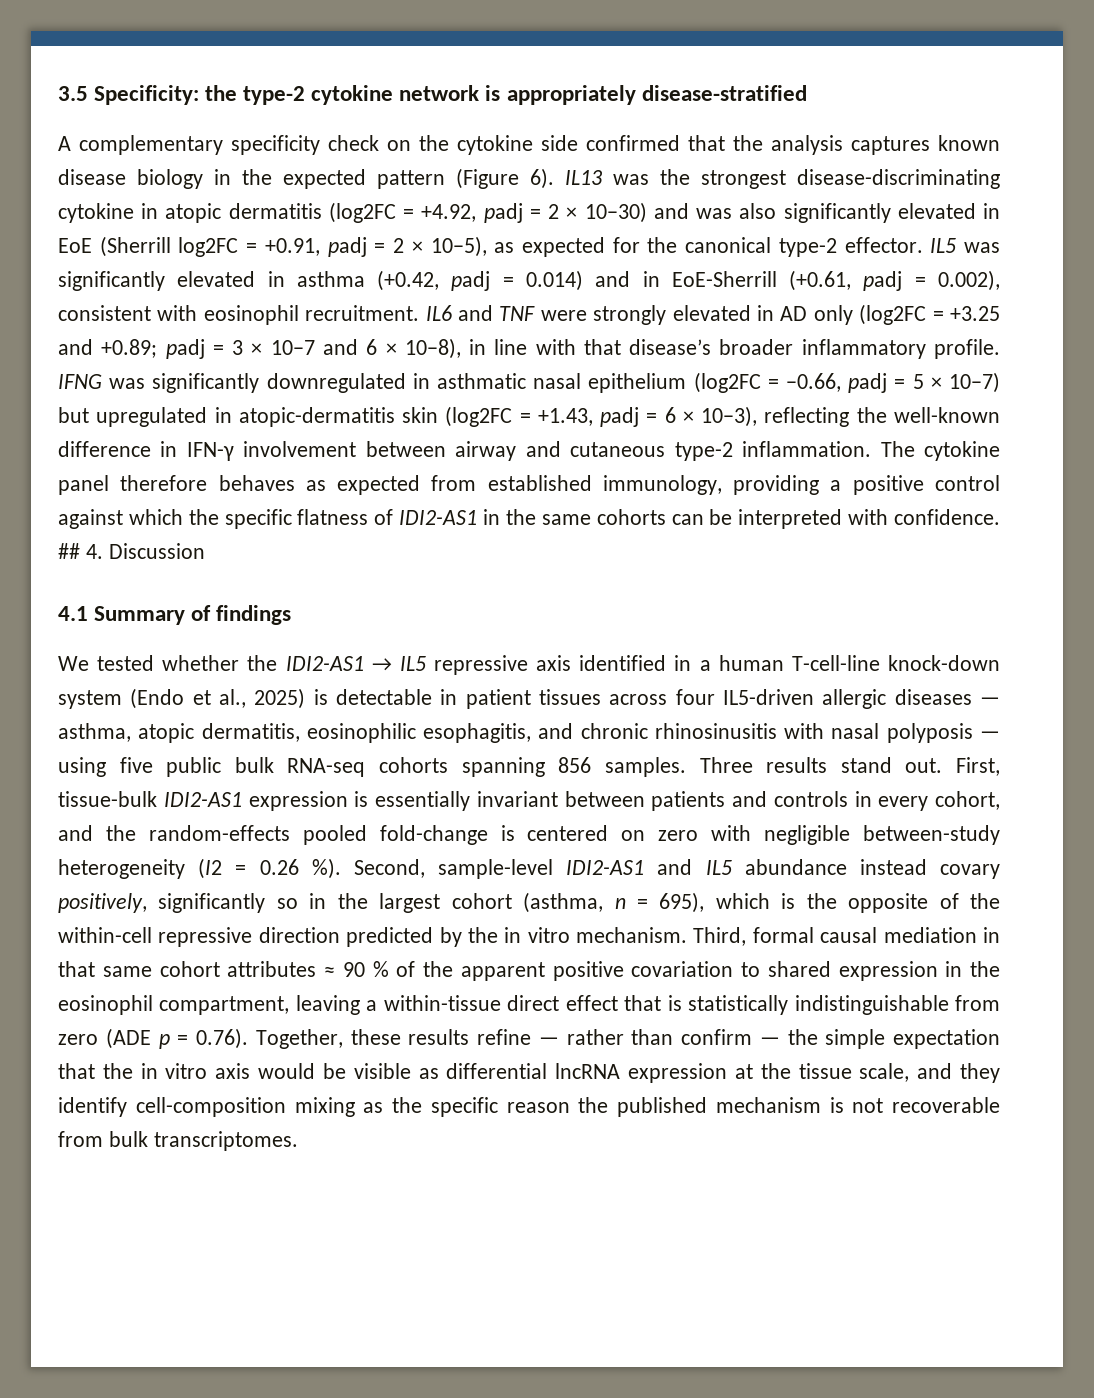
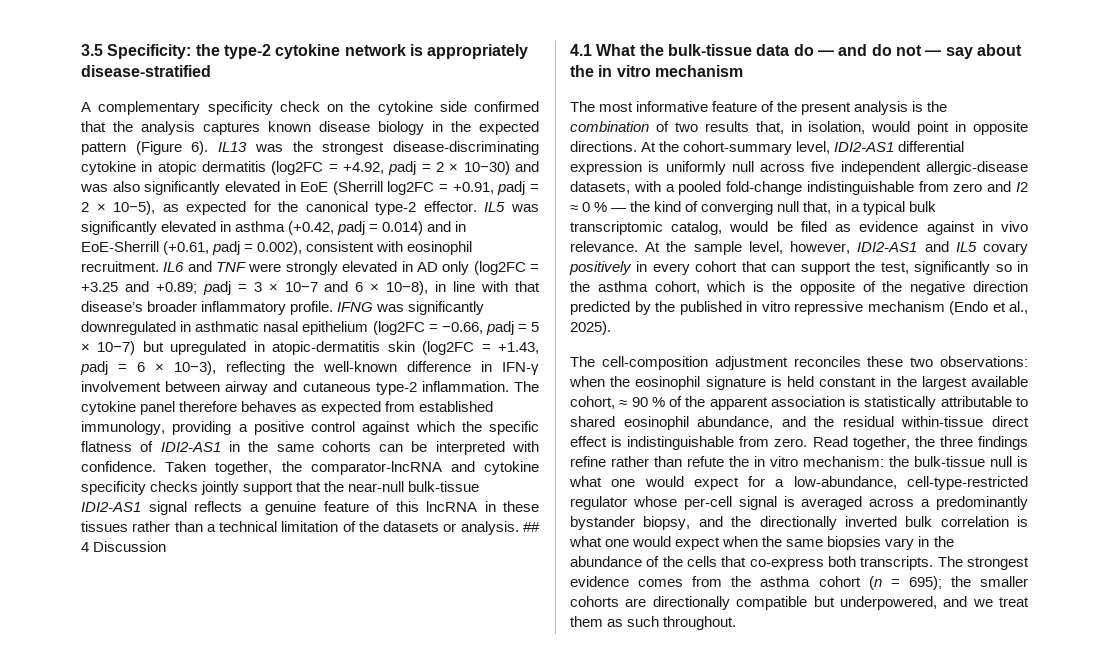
[58,543,205,559] [58,605,292,625] [58,655,1000,675] [58,688,1001,709] [58,723,1000,743] [58,757,1001,777] [58,791,1000,811] [58,825,1000,845] [58,858,1000,879] [58,892,705,913] ## 4. Discussion // 4.1 Summary of findings // We tested whether the IDI2-AS1 → IL5 repressive axis identified in a human T-cell-line knock-down system (Endo et al., 2025) is detectable in patient tissues across four IL5-driven allergic diseases — asthma, atopic dermatitis, eosinophilic esophagitis, and chronic rhinosinusitis with nasal polyposis — using five public bulk RNA-seq cohorts spanning 856 samples. Three results stand out. First, tissue-bulk IDI2-AS1 expression is essentially invariant between patients and controls in every cohort, and the random-effects pooled fold-change is centered on zero with negligible between-study heterogeneity (I2 = 0.26 %). Second, sample-level IDI2-AS1 and IL5 abundance instead covary positively, significantly so in the largest cohort (asthma, n = 695), -> [165,461,539,475] [81,481,480,495] [81,501,539,515] [81,521,540,535] [81,541,167,552] [570,44,1022,59] [570,65,743,77] [570,101,948,115] [570,121,1028,135] [570,141,965,155] [570,161,1028,175] [570,181,1028,195] [570,201,936,215] [570,221,1028,235] [570,241,1028,255] [569,261,1028,275] [570,281,700,294] Taken together, the comparator-lncRNA and cytokine specificity checks jointly support that the near-null bulk-tissue IDI2-AS1 signal reflects a genuine feature of this lncRNA in these tissues rather than a technical limitation of the datasets or analysis. ## 4 Discussion // 4.1 What the bulk-tissue data do — and do not — say about the in vitro mechanism // The most informative feature of the present analysis is the combination of two results that, in isolation, would point in opposite directions. At the cohort-summary level, IDI2-AS1 differential expression is uniformly null across five independent allergic-disease datasets, with a pooled fold-change indistinguishable from zero and I2 ≈ 0 % — the kind of converging null that, in a typical bulk transcriptomic catalog, would be filed as evidence against in vivo relevance. At the sample level, however, IDI2-AS1 and IL5 covary positively in every cohort that can support the test, significantly so in the asthma cohort,
[58,927,253,947] within-cell repressive -> [910,281,966,295] negative
[504,927,1000,946] [58,961,317,977] in vitro mechanism. Third, formal causal mediation in that same cohort attributes -> [679,301,1028,315] [570,321,611,335] [570,356,1028,370] [569,376,1028,390] [570,396,615,409] published in vitro repressive mechanism (Endo et al., 2025). // The cell-composition adjustment reconciles these two observations: when the eosinophil signature is held constant in the largest available cohort,
[552,961,1000,981] [58,995,1001,1015] [58,1028,1000,1049] [58,1063,1001,1083] [58,1097,1000,1117] [58,1131,298,1151] positive covariation to shared expression in the eosinophil compartment, leaving a within-tissue direct effect that is statistically indistinguishable from zero (ADE p = 0.76). Together, these results refine — rather than confirm — the simple expectation that the in vitro axis would be visible as differential lncRNA expression at the tissue scale, and they identify cell-composition mixing as the specific reason the published mechanism is not recoverable from bulk transcriptomes. -> [770,396,1028,410] [570,416,1029,430] [570,436,1028,450] [570,456,1028,467] [569,476,1028,490] [570,496,1028,510] [570,516,1028,530] [569,536,954,550] [570,556,1029,570] [570,576,1028,590] [570,596,1029,610] [570,616,737,630] association is statistically attributable to shared eosinophil abundance, and the residual within-tissue direct effect is indistinguishable from zero. Read together, the three findings refine rather than refute the in vitro mechanism: the bulk-tissue null is what one would expect for a low-abundance, cell-type-restricted regulator whose per-cell signal is averaged across a predominantly bystander biopsy, and the directionally inverted bulk correlation is what one would expect when the same biopsies vary in the abundance of the cells that co-express both transcripts. The strongest evidence comes from the asthma cohort (n = 695); the smaller cohorts are directionally compatible but underpowered, and we treat them as such throughout.

